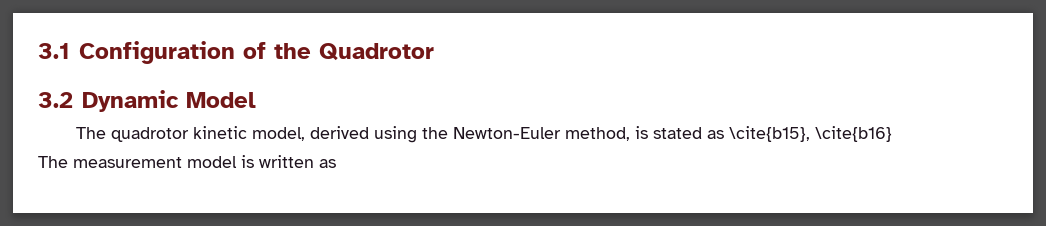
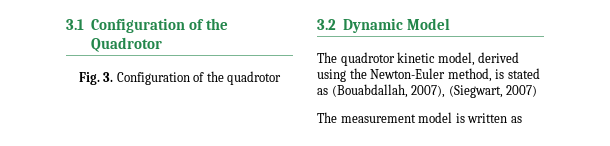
(434, 52) none -> [78,71,282,85] // Fig. 3. Configuration of the quadrotor
[729,126,893,142] \cite{b15}, \cite{b16} -> [331,84,538,98] (Bouabdallah, 2007), (Siegwart, 2007)

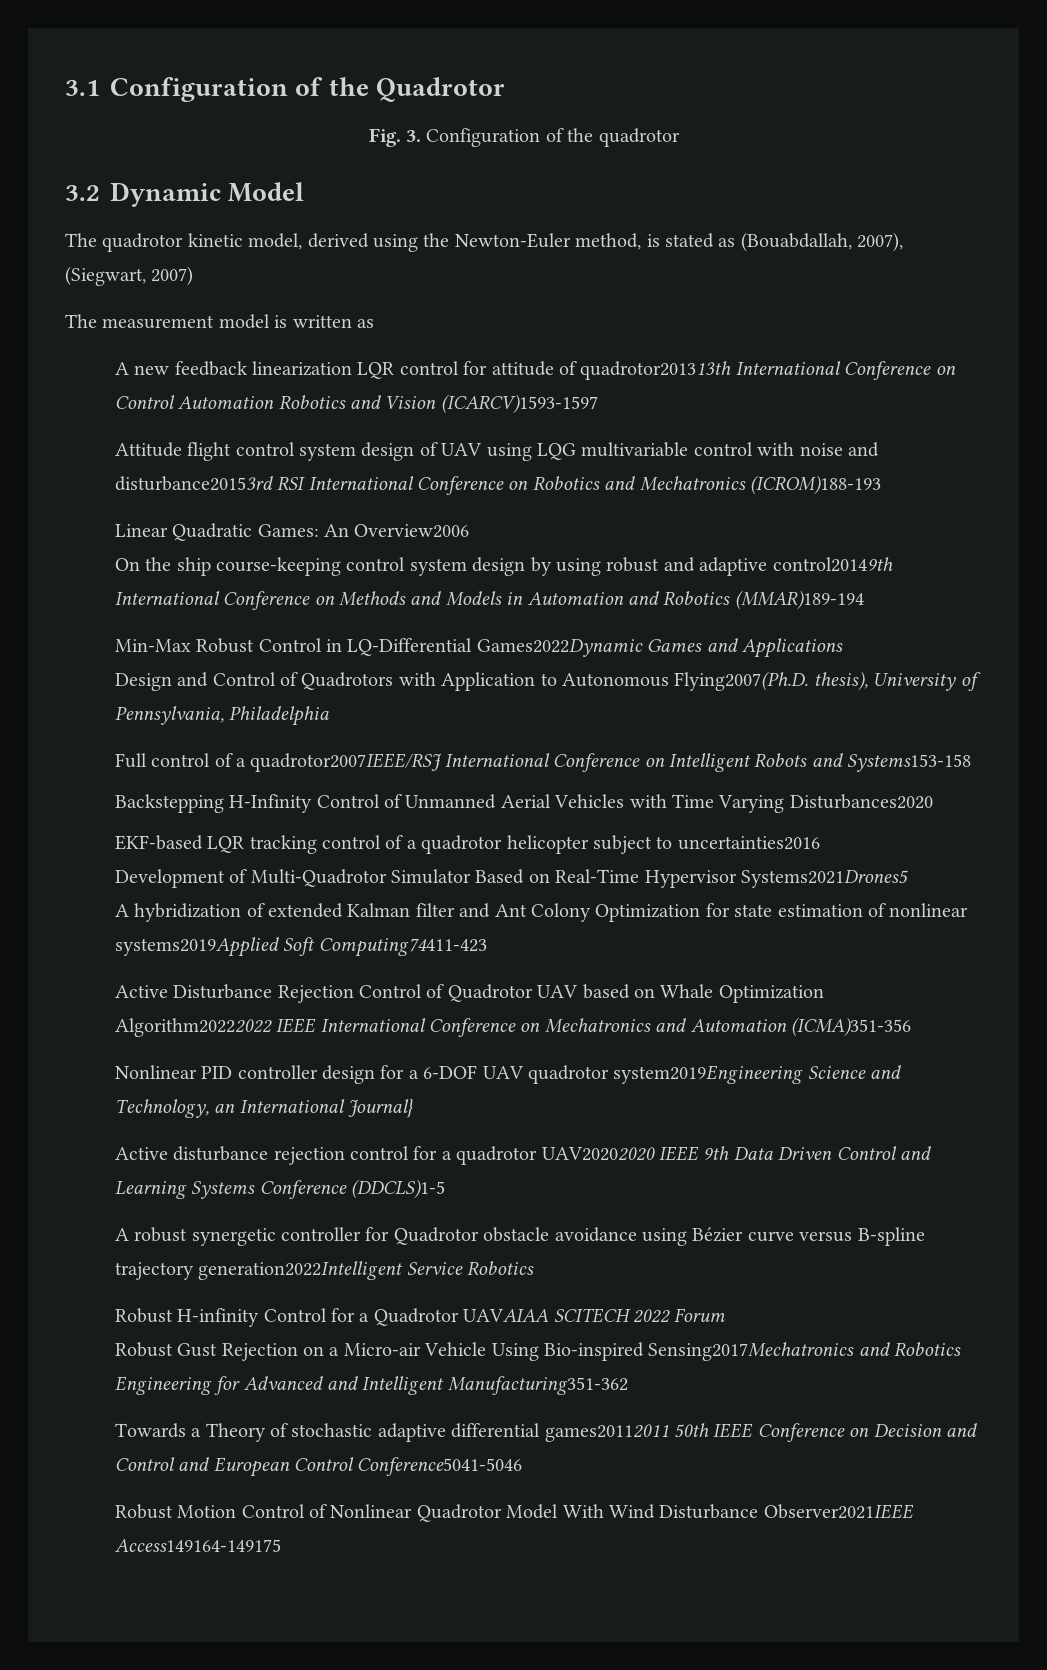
(522, 119) none -> [114,361,956,380] [114,394,598,414] [114,442,879,461] [114,475,881,495] [114,523,470,541] [114,557,893,576] [114,590,864,610] [114,638,843,658] [114,671,981,691] [114,706,330,726] [114,753,972,772] [114,794,933,813] [114,835,820,854] [114,869,908,888] [114,903,969,922] [114,937,487,957] [114,984,824,1003] [114,1017,911,1037] [114,1065,902,1084] [114,1098,413,1118] [114,1146,931,1165] [114,1179,445,1199] [114,1227,925,1246] [114,1261,534,1280] [114,1308,726,1327] [114,1342,962,1361] [114,1376,628,1395] [114,1423,977,1442] [114,1457,523,1477] [114,1504,914,1522] [114,1539,281,1552] // A new feedback linearization LQR control for attitude of quadrotor201313th International Conference on Control Automation Robotics and Vision (ICARCV)1593-1597 // Attitude flight control system design of UAV using LQG multivariable control with noise and disturbance20153rd RSI International Conference on Robotics and Mechatronics (ICROM)188-193 // Linear Quadratic Games: An Overview2006 // On the ship course-keeping control system design by using robust and adaptive control20149th International Conference on Methods and Models in Automation and Robotics (MMAR)189-194 // Min-Max Robust Control in LQ-Differential Games2022Dynamic Games and Applications // Design and Control of Quadrotors with Application to Autonomous Flying2007(Ph.D. thesis), University of Pennsylvania, Philadelphia // Full control of a quadrotor2007IEEE/RSJ International Conference on Intelligent Robots and Systems153-158 // Backstepping H-Infinity Control of Unmanned Aerial Vehicles with Time Varying Disturbances2020 // EKF-based LQR tracking control of a quadrotor helicopter subject to uncertainties2016 // Development of Multi-Quadrotor Simulator Based on Real-Time Hypervisor Systems2021Drones5 // A hybridization of extended Kalman filter and Ant Colony Optimization for state estimation of nonlinear systems2019Applied Soft Computing74411-423 // Active Disturbance Rejection Control of Quadrotor UAV based on Whale Optimization Algorithm20222022 IEEE International Conference on Mechatronics and Automation (ICMA)351-356 // Nonlinear PID controller design for a 6-DOF UAV quadrotor system2019Engineering Science and Technology, an International Journal} // Active disturbance rejection control for a quadrotor UAV20202020 IEEE 9th Data Driven Control and Learning Systems Conference (DDCLS)1-5 // A robust synergetic controller for Quadrotor obstacle avoidance using Bézier curve versus B-spline trajectory generation2022Intelligent Service Robotics // Robust H-infinity Control for a Quadrotor UAVAIAA SCITECH 2022 Forum // Robust Gust Rejection on a Micro-air Vehicle Using Bio-inspired Sensing2017Mechatronics and Robotics Engineering for Advanced and Intelligent Manufacturing351-362 // Towards a Theory of stochastic adaptive differential games20112011 50th IEEE Conference on Decision and Control and European Control Conference5041-5046 // Robust Motion Control of Nonlinear Quadrotor Model With Wind Disturbance Observer2021IEEE Access149164-149175

